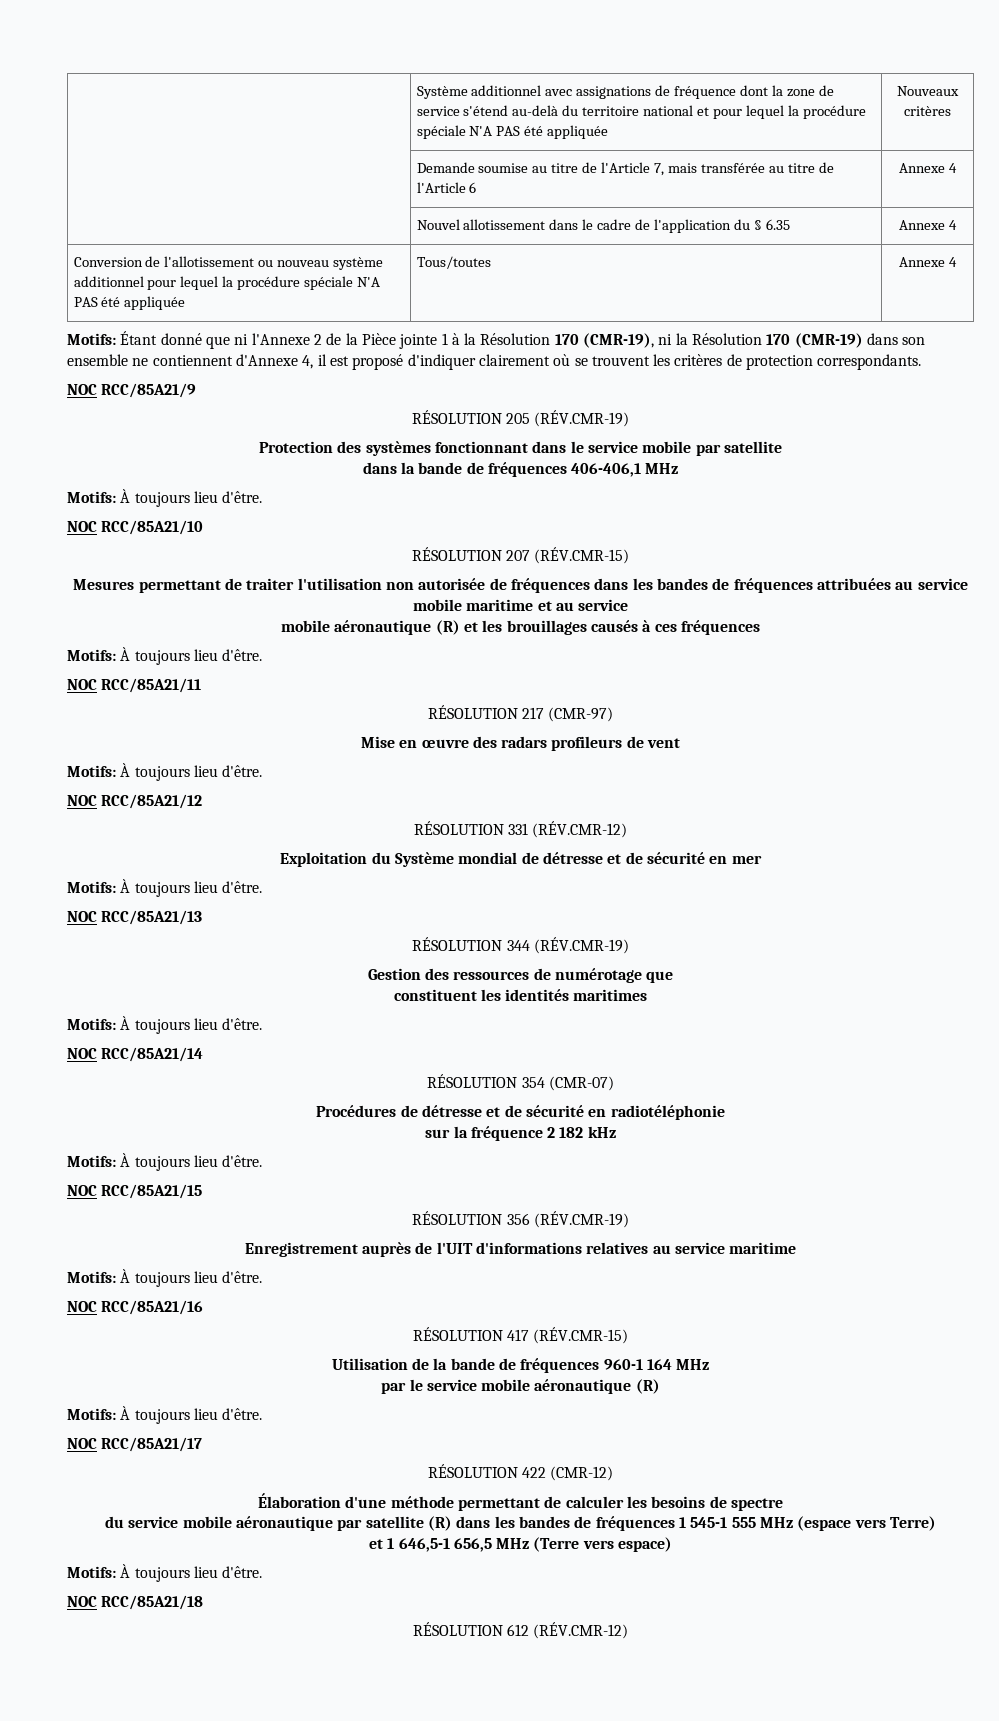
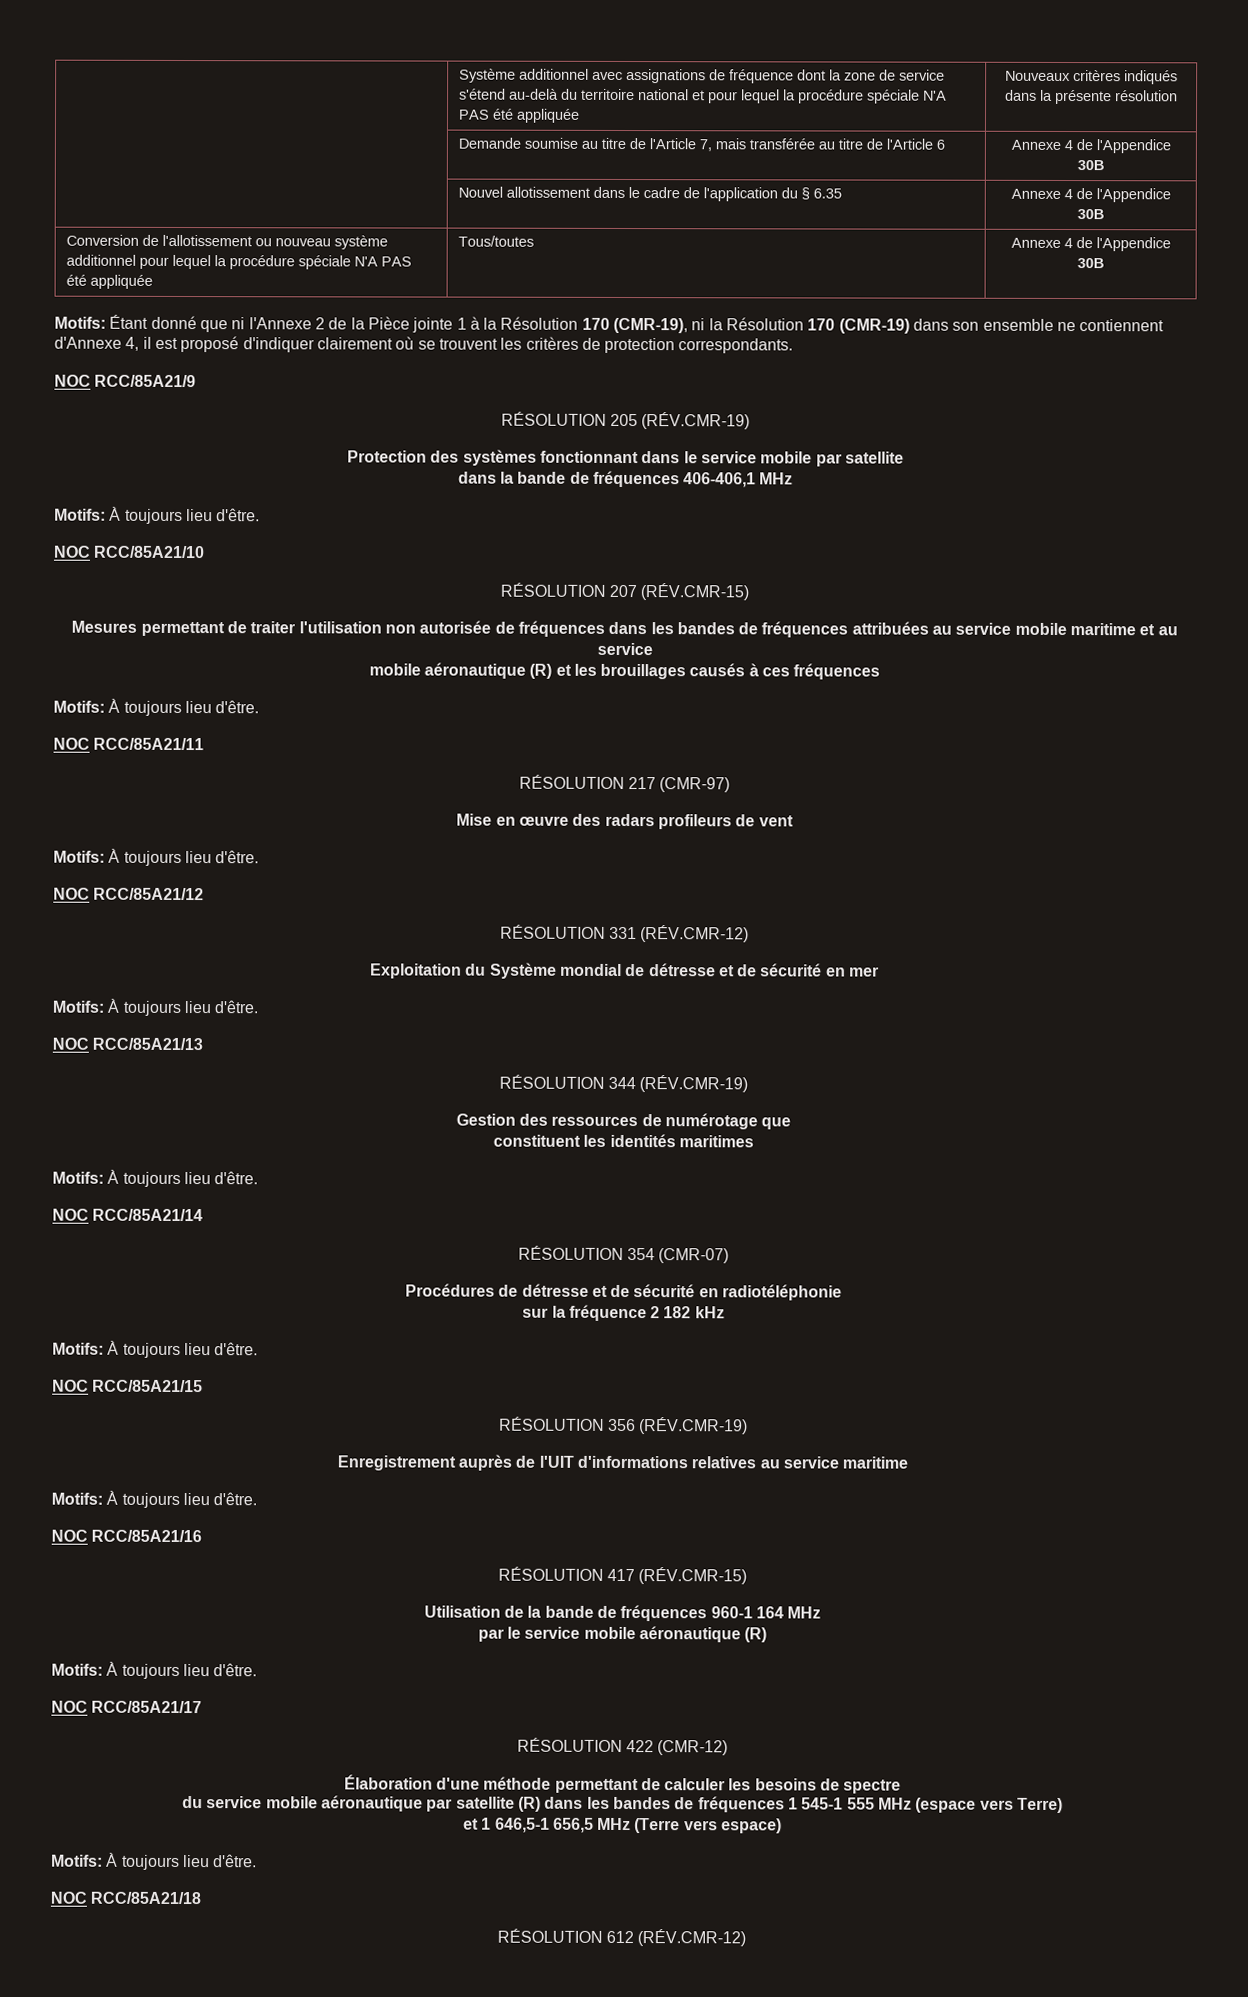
(951, 111) none -> [1124,70,1178,85] [1005,89,1178,105] indiqués dans la présente résolution
(957, 168) none -> [1075,139,1171,154] [1077,160,1104,171] de l'Appendice 30B
(957, 225) none -> [1075,188,1171,203] [1077,209,1104,220] de l'Appendice 30B
(957, 262) none -> [1075,237,1171,252] [1077,258,1104,269] de l'Appendice 30B

